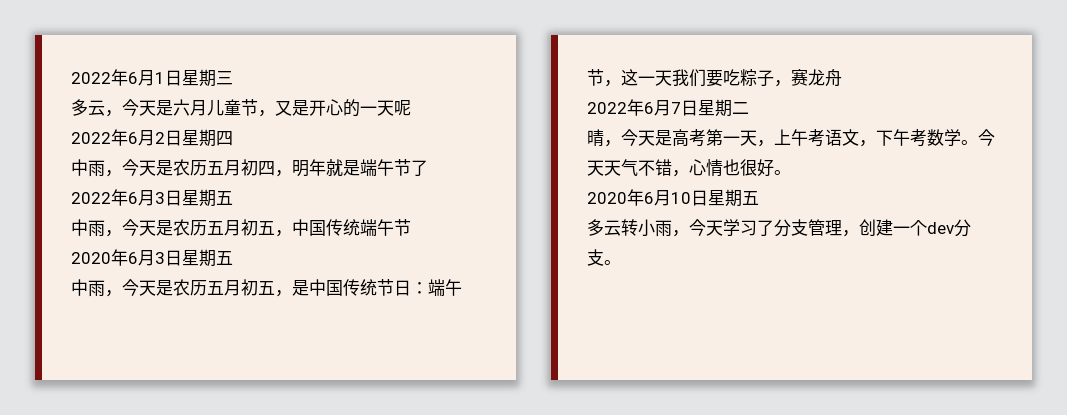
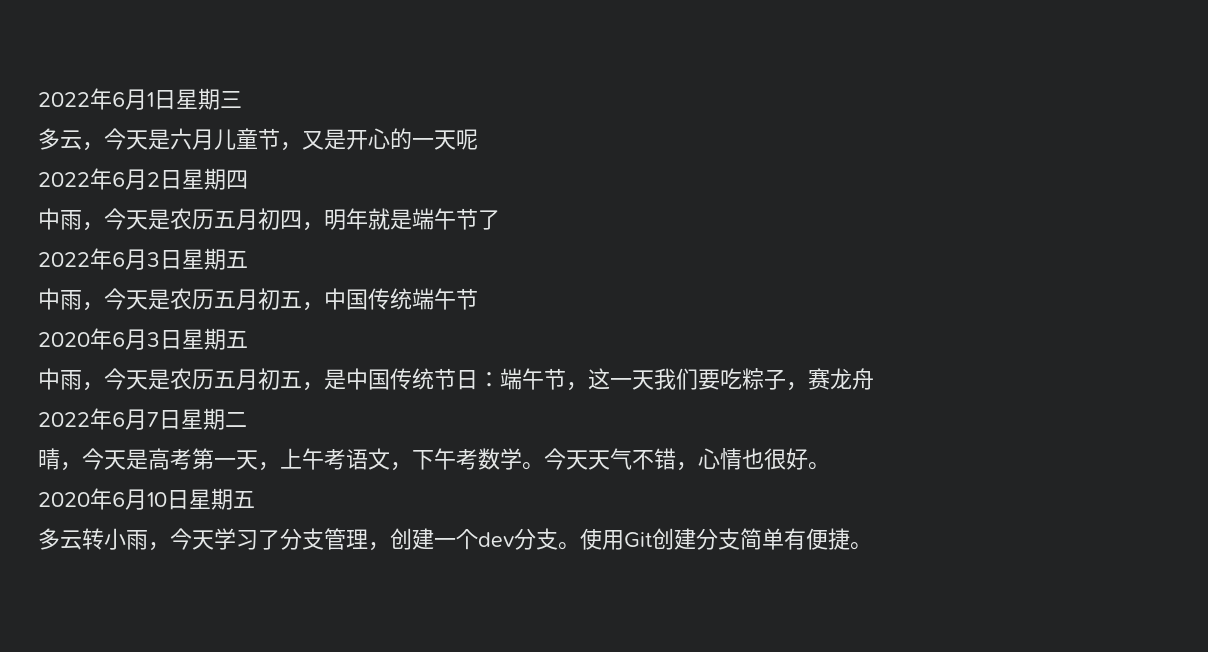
(621, 262) none -> [580,528,872,550] 使用Git创建分支简单有便捷。

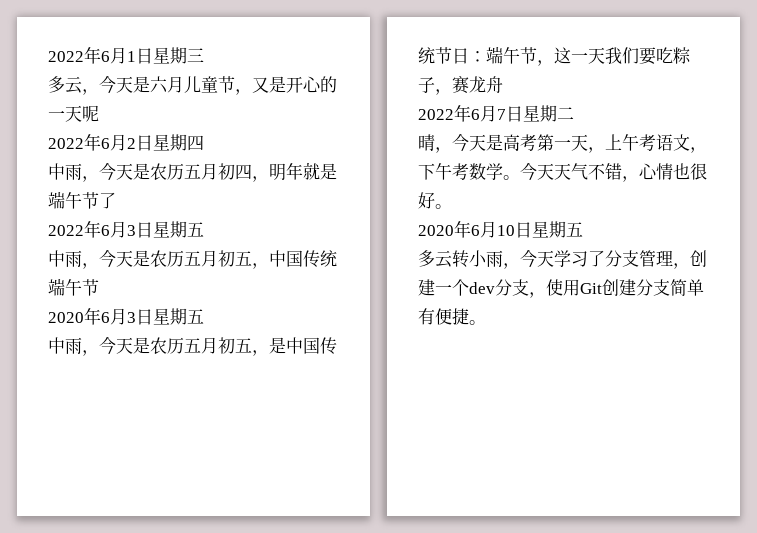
[558,542,580,550] 。 -> [529,292,546,298] ，

